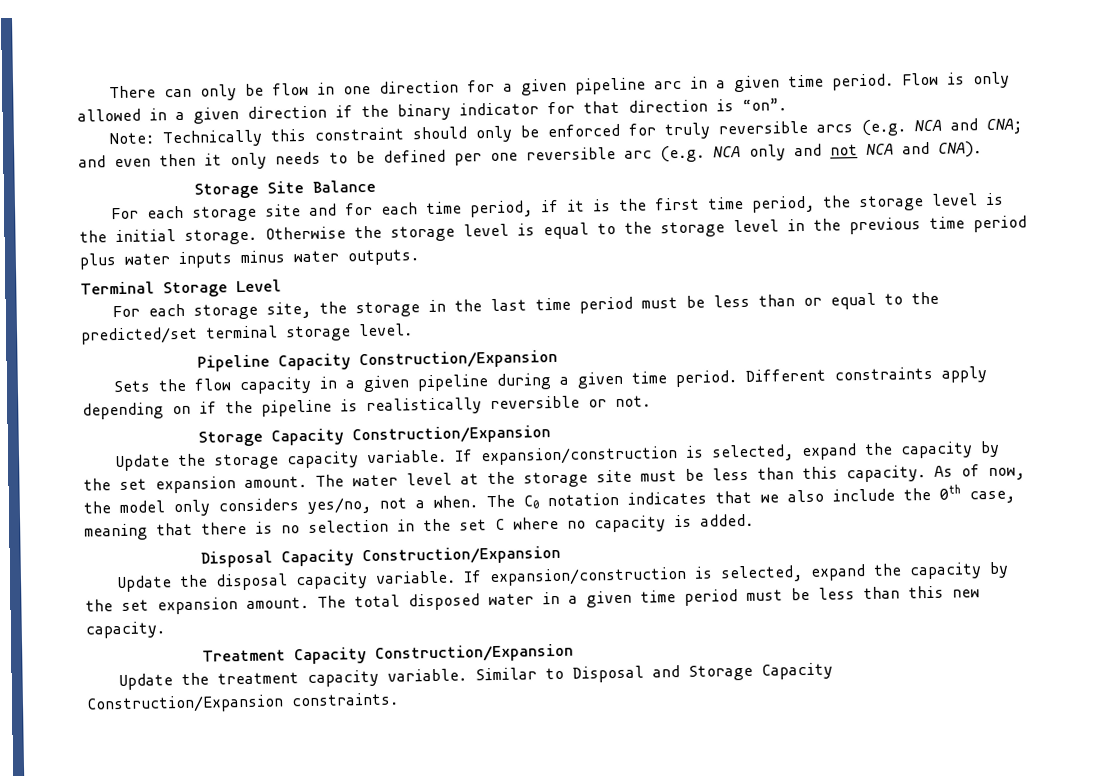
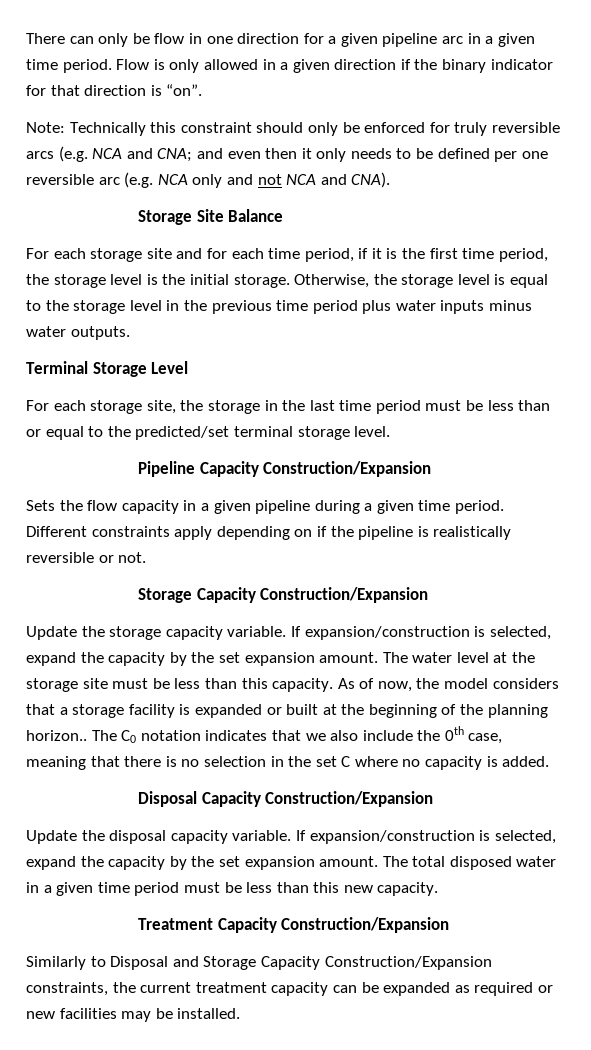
[265,226,346,240] Otherwise -> [294,274,370,288] Otherwise,
[173,495,478,517] only considers yes/no, not a when. -> [492,678,559,689] [26,704,548,718] [26,730,87,741] considers that a storage facility is expanded or built at the beginning of the planning horizon..
[118,667,538,691] Update the treatment capacity variable. Similar -> [26,956,86,970] Similarly
[291,692,399,707] constraints. -> [26,982,553,996] [26,1008,241,1022] constraints, the current treatment capacity can be expanded as required or new facilities may be installed.

